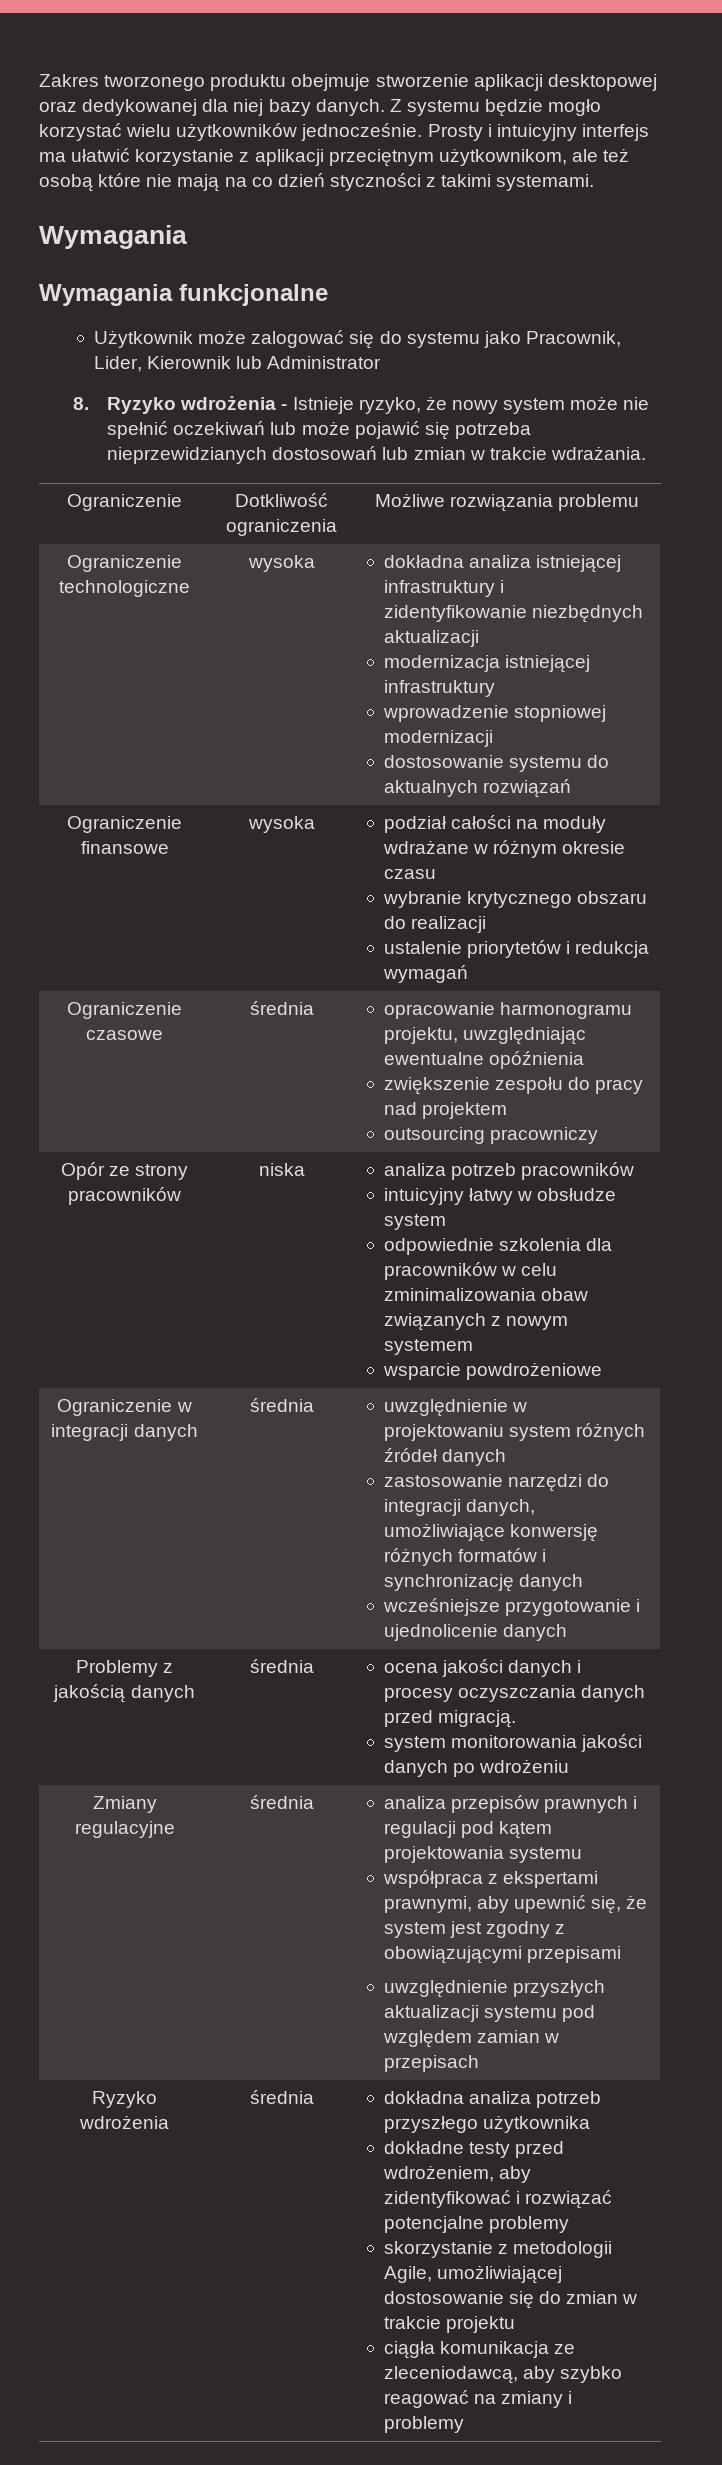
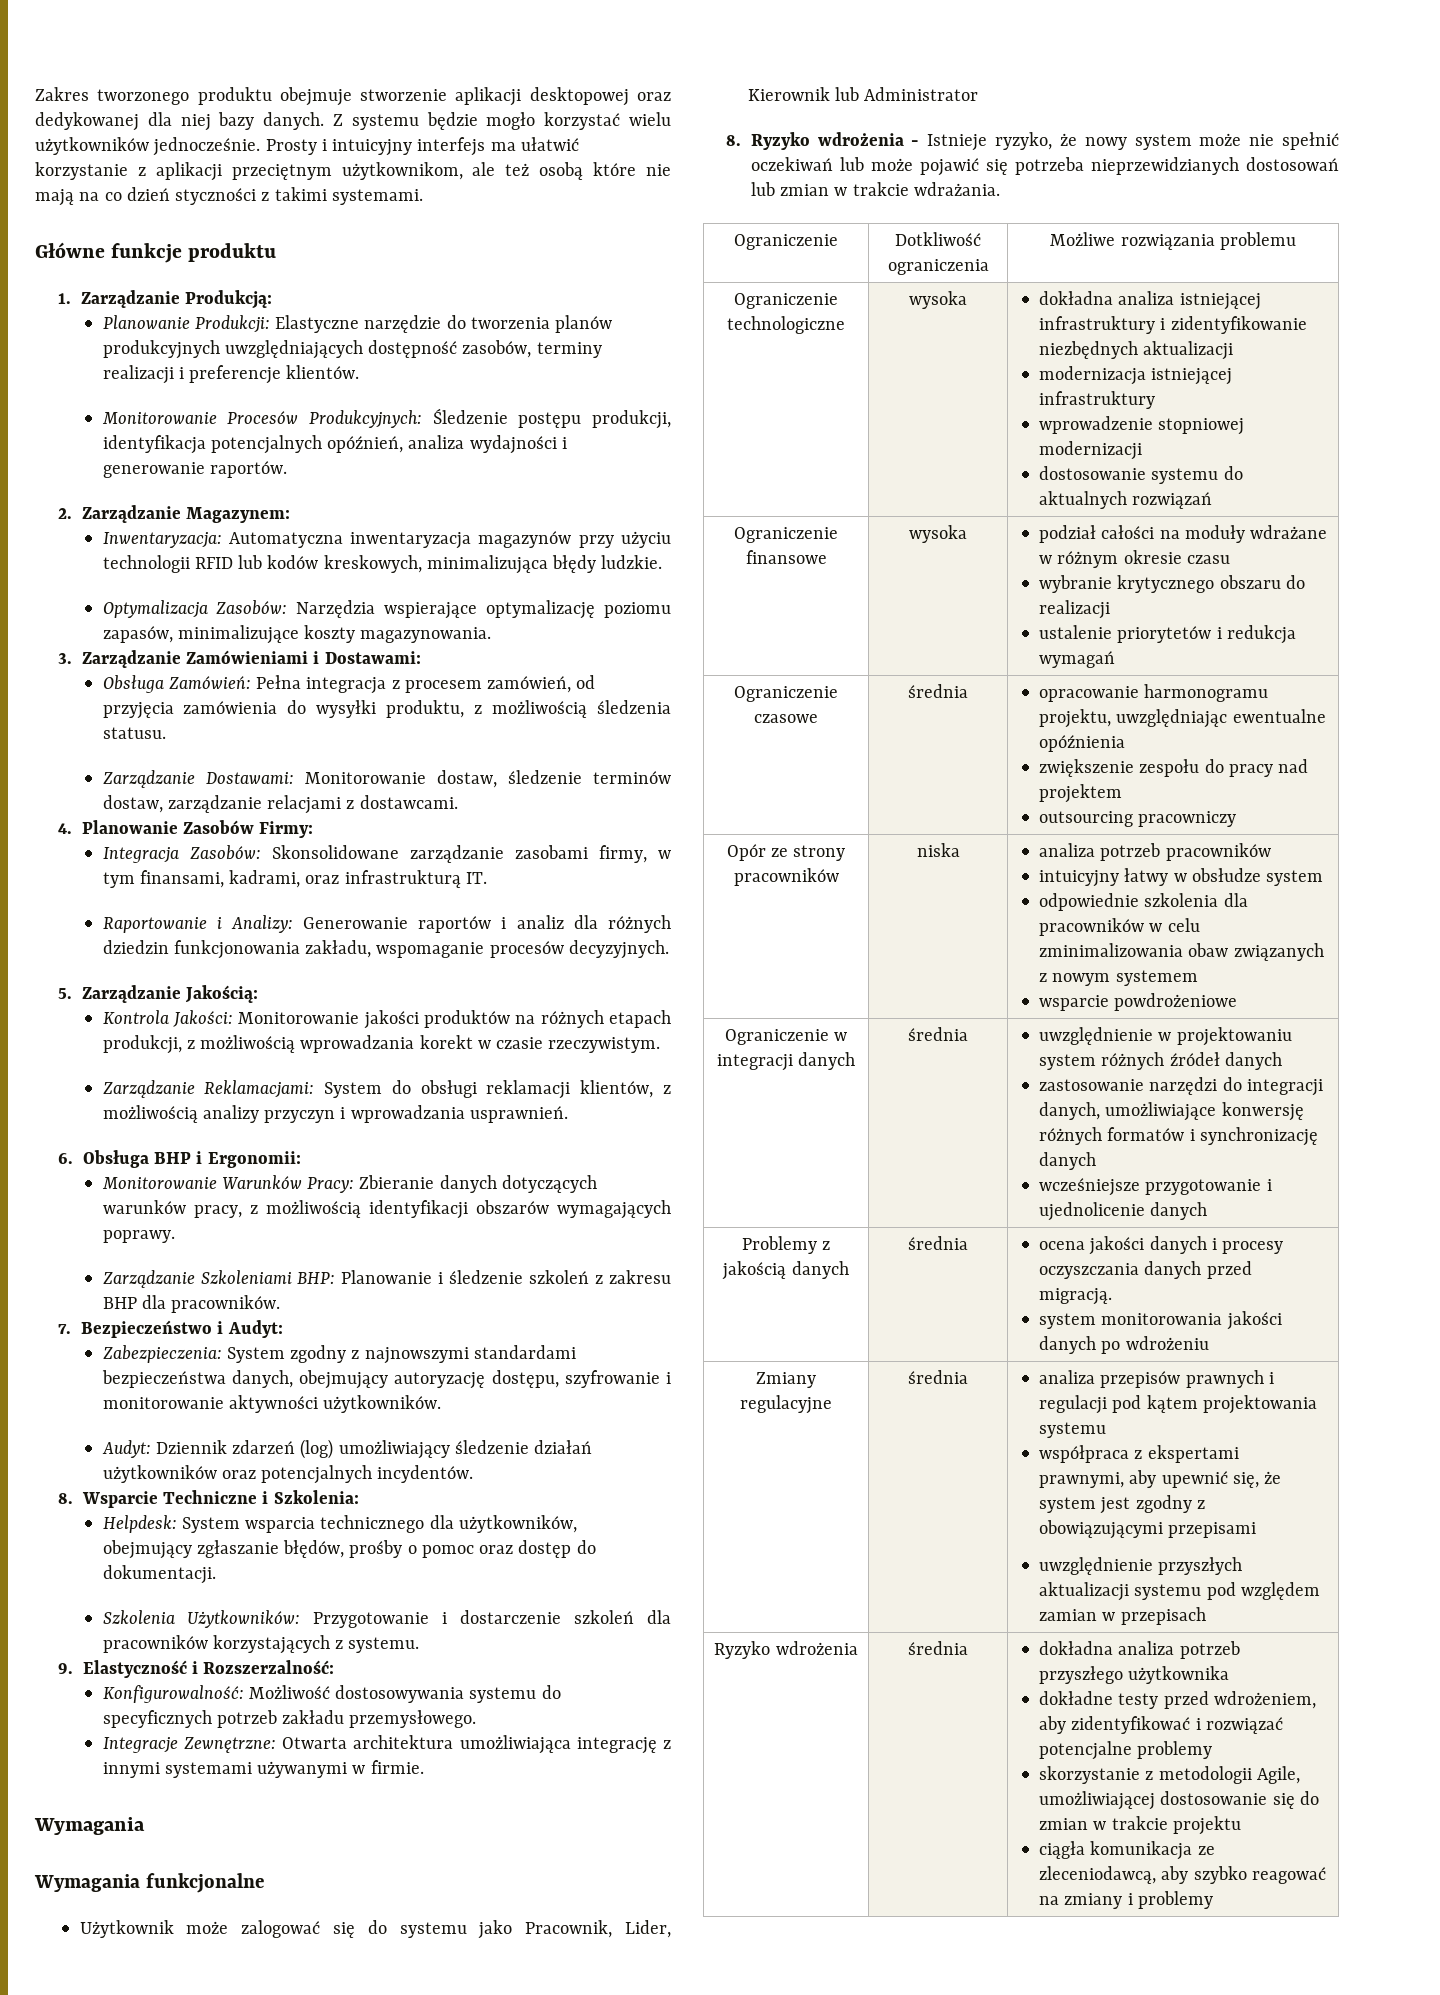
(595, 182) none -> [35,242,277,263] [58,290,273,309] [102,315,613,333] [102,340,602,359] [102,365,360,384] [101,408,671,429] [102,435,567,454] [102,461,287,478] [58,505,291,523] [102,531,672,549] [102,555,663,574] [102,600,671,619] [102,625,492,644] [58,650,421,668] [102,675,596,694] [102,700,671,719] [102,727,166,739] [102,770,671,788] [102,795,458,814] [58,820,314,838] [102,845,671,863] [102,870,487,888] [102,915,672,933] [102,940,669,959] [58,985,259,1003] [102,1010,672,1029] [102,1035,661,1054] [102,1080,671,1099] [102,1105,568,1123] [58,1150,301,1168] [101,1175,597,1193] [102,1200,671,1219] [102,1230,175,1243] [102,1270,672,1288] [102,1295,281,1313] [58,1320,283,1338] [102,1345,576,1364] [101,1370,671,1389] [102,1395,442,1413] [101,1439,593,1459] [102,1465,474,1484] [58,1490,359,1508] [102,1515,577,1533] [102,1540,596,1559] [102,1565,216,1584] [102,1610,671,1628] [102,1635,420,1654] [58,1660,335,1678] [102,1685,561,1703] [102,1710,477,1728] [102,1735,671,1754] [102,1760,424,1778] // Główne funkcje produktu // 1. Zarządzanie Produkcją: // Planowanie Produkcji: Elastyczne narzędzie do tworzenia planów produkcyjnych uwzględniających dostępność zasobów, terminy realizacji i preferencje klientów. // Monitorowanie Procesów Produkcyjnych: Śledzenie postępu produkcji, identyfikacja potencjalnych opóźnień, analiza wydajności i generowanie raportów. // 2. Zarządzanie Magazynem: // Inwentaryzacja: Automatyczna inwentaryzacja magazynów przy użyciu technologii RFID lub kodów kreskowych, minimalizująca błędy ludzkie. // Optymalizacja Zasobów: Narzędzia wspierające optymalizację poziomu zapasów, minimalizujące koszty magazynowania. // 3. Zarządzanie Zamówieniami i Dostawami: // Obsługa Zamówień: Pełna integracja z procesem zamówień, od przyjęcia zamówienia do wysyłki produktu, z możliwością śledzenia statusu. // Zarządzanie Dostawami: Monitorowanie dostaw, śledzenie terminów dostaw, zarządzanie relacjami z dostawcami. // 4. Planowanie Zasobów Firmy: // Integracja Zasobów: Skonsolidowane zarządzanie zasobami firmy, w tym finansami, kadrami, oraz infrastrukturą IT. // Raportowanie i Analizy: Generowanie raportów i analiz dla różnych dziedzin funkcjonowania zakładu, wspomaganie procesów decyzyjnych. // 5. Zarządzanie Jakością: // Kontrola Jakości: Monitorowanie jakości produktów na różnych etapach produkcji, z możliwością wprowadzania korekt w czasie rzeczywistym. // Zarządzanie Reklamacjami: System do obsługi reklamacji klientów, z możliwością analizy przyczyn i wprowadzania usprawnień. // 6. Obsługa BHP i Ergonomii: // Monitorowanie Warunków Pracy: Zbieranie danych dotyczących warunków pracy, z możliwością identyfikacji obszarów wymagających poprawy. // Zarządzanie Szkoleniami BHP: Planowanie i śledzenie szkoleń z zakresu BHP dla pracowników. // 7. Bezpieczeństwo i Audyt: // Zabezpieczenia: System zgodny z najnowszymi standardami bezpieczeństwa danych, obejmujący autoryzację dostępu, szyfrowanie i monitorowanie aktywności użytkowników. // Audyt: Dziennik zdarzeń (log) umożliwiający śledzenie działań użytkowników oraz potencjalnych incydentów. // 8. Wsparcie Techniczne i Szkolenia: // Helpdesk: System wsparcia technicznego dla użytkowników, obejmujący zgłaszanie błędów, prośby o pomoc oraz dostęp do dokumentacji. // Szkolenia Użytkowników: Przygotowanie i dostarczenie szkoleń dla pracowników korzystających z systemu. // 9. Elastyczność i Rozszerzalność: // Konfigurowalność: Możliwość dostosowywania systemu do specyficznych potrzeb zakładu przemysłowego. // Integracje Zewnętrzne: Otwarta architektura umożliwiająca integrację z innymi systemami używanymi w firmie.

